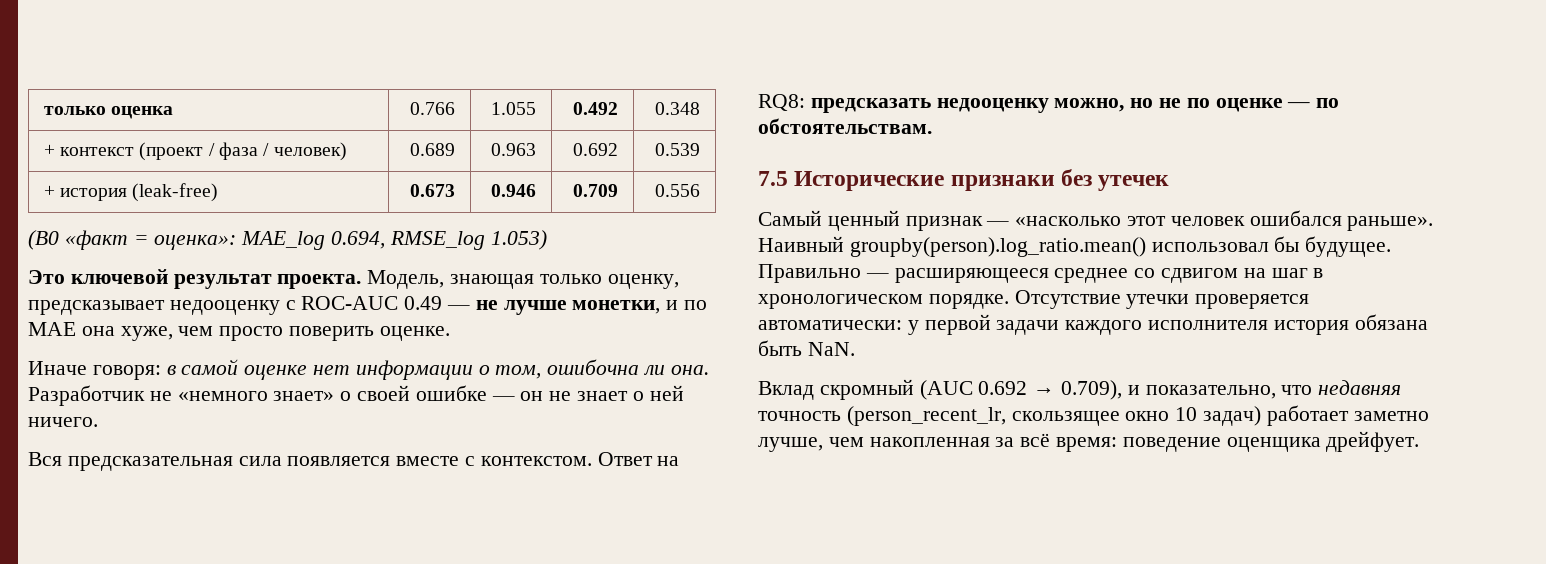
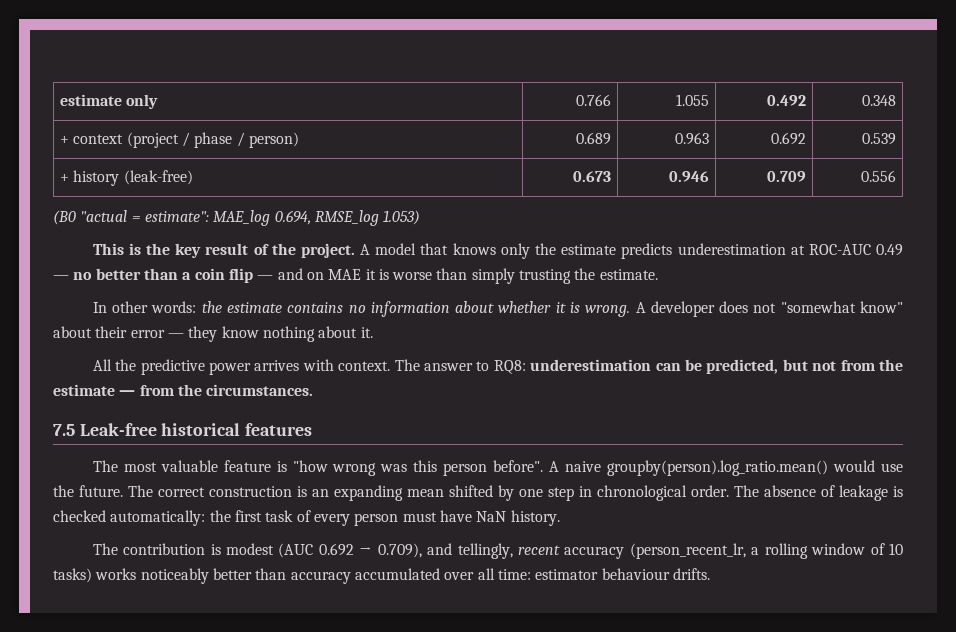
[43,106,174,119] только оценка -> [59,94,159,109] estimate only
[60,142,347,161] контекст (проект / фаза / человек) -> [73,132,299,148] context (project / phase / person)
[60,188,128,201] история -> [73,170,120,186] history
[64,230,237,250] «факт = оценка»: -> [80,210,209,222] "actual = estimate":
[28,269,679,289] [28,296,708,315] [28,322,450,341] [28,359,709,380] [28,385,684,406] [28,417,98,427] [28,452,680,471] [758,94,1340,113] [758,118,932,134] [758,169,1170,191] [758,210,1434,231] [758,236,1392,257] [758,264,1324,283] [758,290,1310,309] [758,314,1428,335] [758,340,855,356] [758,379,1402,400] [758,405,1429,426] [758,431,1420,452] Это ключевой результат проекта. Модель, знающая только оценку, предсказывает недооценку с ROC-AUC 0.49 — не лучше монетки, и по MAE она хуже, чем просто поверить оценке. // Иначе говоря: в самой оценке нет информации о том, ошибочна ли она. Разработчик не «немного знает» о своей ошибке — он не знает о ней ничего. // Вся предсказательная сила появляется вместе с контекстом. Ответ на RQ8: предсказать недооценку можно, но не по оценке — по обстоятельствам. // 7.5 Исторические признаки без утечек // Самый ценный признак — «насколько этот человек ошибался раньше». Наивный groupby(person).log_ratio.mean() использовал бы будущее. Правильно — расширяющееся среднее со сдвигом на шаг в хронологическом порядке. Отсутствие утечки проверяется автоматически: у первой задачи каждого исполнителя история обязана быть NaN. // Вклад скромный (AUC 0.692 → 0.709), и показательно, что недавняя точность (person_recent_lr, скользящее окно 10 задач) работает заметно лучше, чем накопленная за всё время: поведение оценщика дрейфует. -> [92,243,904,259] [53,268,658,284] [92,301,904,317] [53,326,373,342] [92,359,904,375] [53,384,314,396] [53,423,313,436] [92,460,904,476] [53,485,903,501] [53,510,560,526] [92,543,903,559] [53,568,710,584] This is the key result of the project. A model that knows only the estimate predicts underestimation at ROC-AUC 0.49 — no better than a coin flip — and on MAE it is worse than simply trusting the estimate. // In other words: the estimate contains no information about whether it is wrong. A developer does not "somewhat know" about their error — they know nothing about it. // All the predictive power arrives with context. The answer to RQ8: underestimation can be predicted, but not from the estimate — from the circumstances. // 7.5 Leak-free historical features // The most valuable feature is "how wrong was this person before". A naive groupby(person).log_ratio.mean() would use the future. The correct construction is an expanding mean shifted by one step in chronological order. The absence of leakage is checked automatically: the first task of every person must have NaN history. // The contribution is modest (AUC 0.692 → 0.709), and tellingly, recent accuracy (person_recent_lr, a rolling window of 10 tasks) works noticeably better than accuracy accumulated over all time: estimator behaviour drifts.

